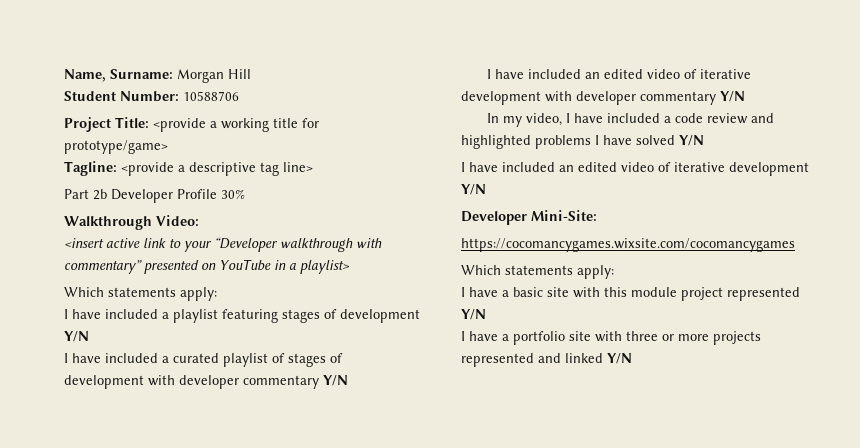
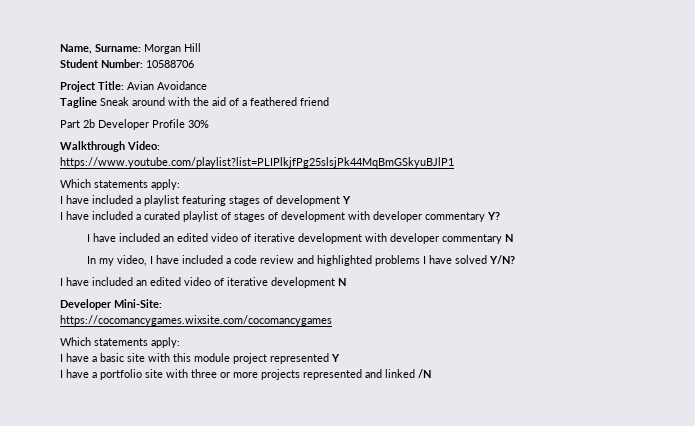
[153,118,319,132] [64,140,168,154] [64,161,313,176] <provide a working title for prototype/game> // Tagline: <provide a descriptive tag line> -> [127,81,207,90] [60,97,329,108] Avian Avoidance // Tagline Sneak around with the aid of a feathered friend
[64,237,382,252] [64,259,350,274] <insert active link to your “Developer walkthrough with commentary” presented on YouTube in a playlist> -> [60,157,454,168] https://www.youtube.com/playlist?list=PLIPlkjfPg25slsjPk44MqBmGSkyuBJlP1
[64,331,89,342] Y/N -> [342,196,351,204] Y
[323,375,348,386] Y/N -> [487,212,500,220] Y?
[720,91,745,102] Y/N -> [504,234,513,242] N
[679,135,704,146] [461,162,809,176] [461,184,486,195] Y/N // I have included an edited video of iterative development Y/N -> [488,255,515,264] [60,277,346,288] Y/N? // I have included an edited video of iterative development N
[461,309,486,320] Y/N -> [331,354,340,362] Y
[607,353,632,364] Y/N -> [418,369,431,378] /N

